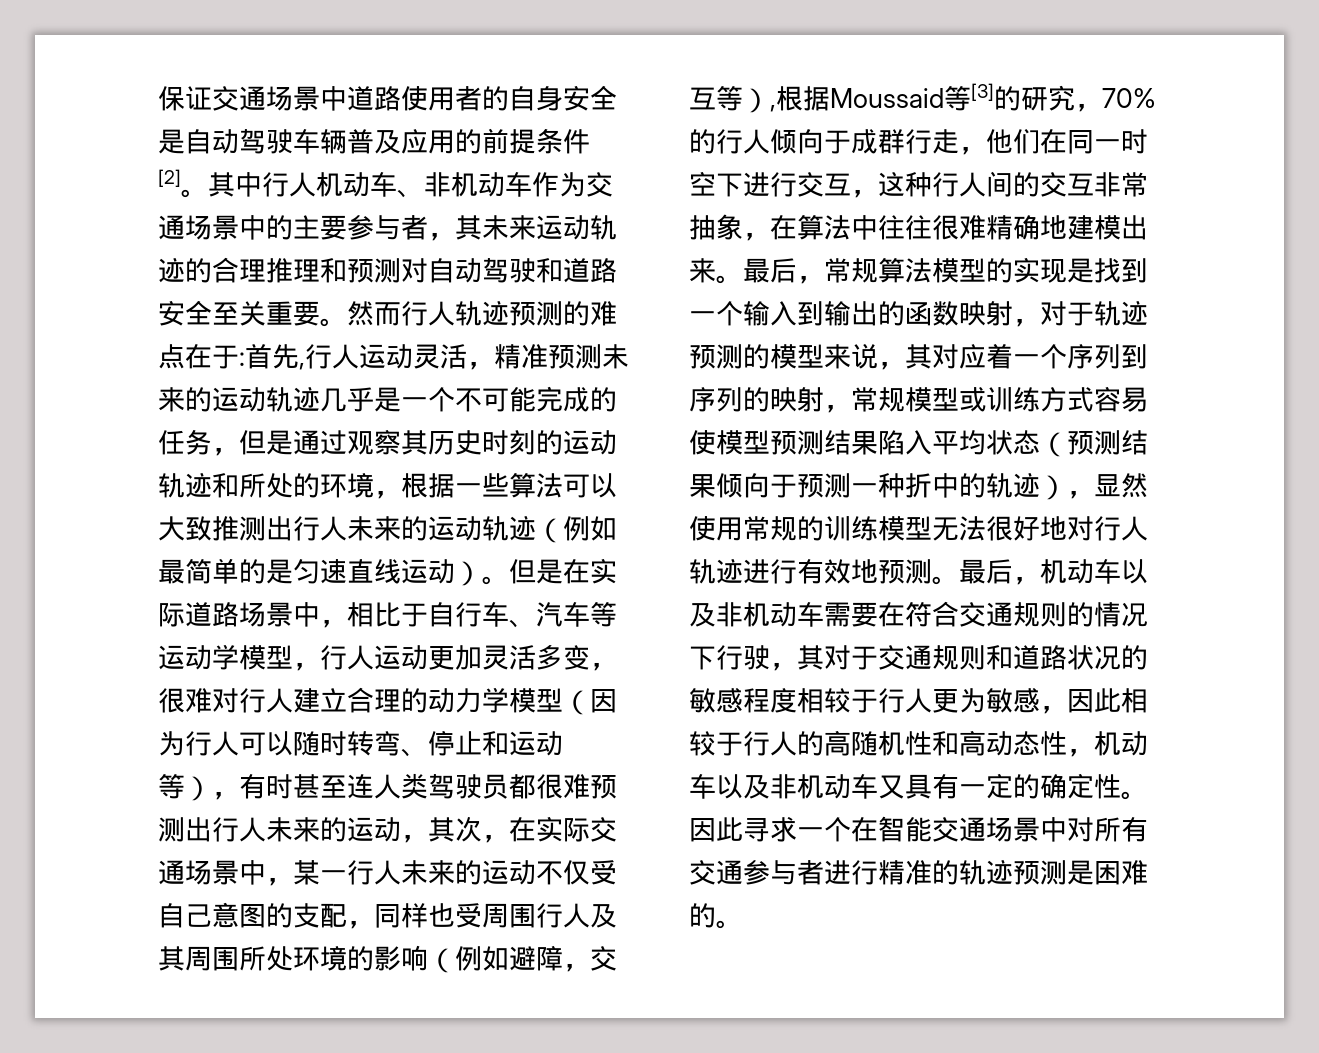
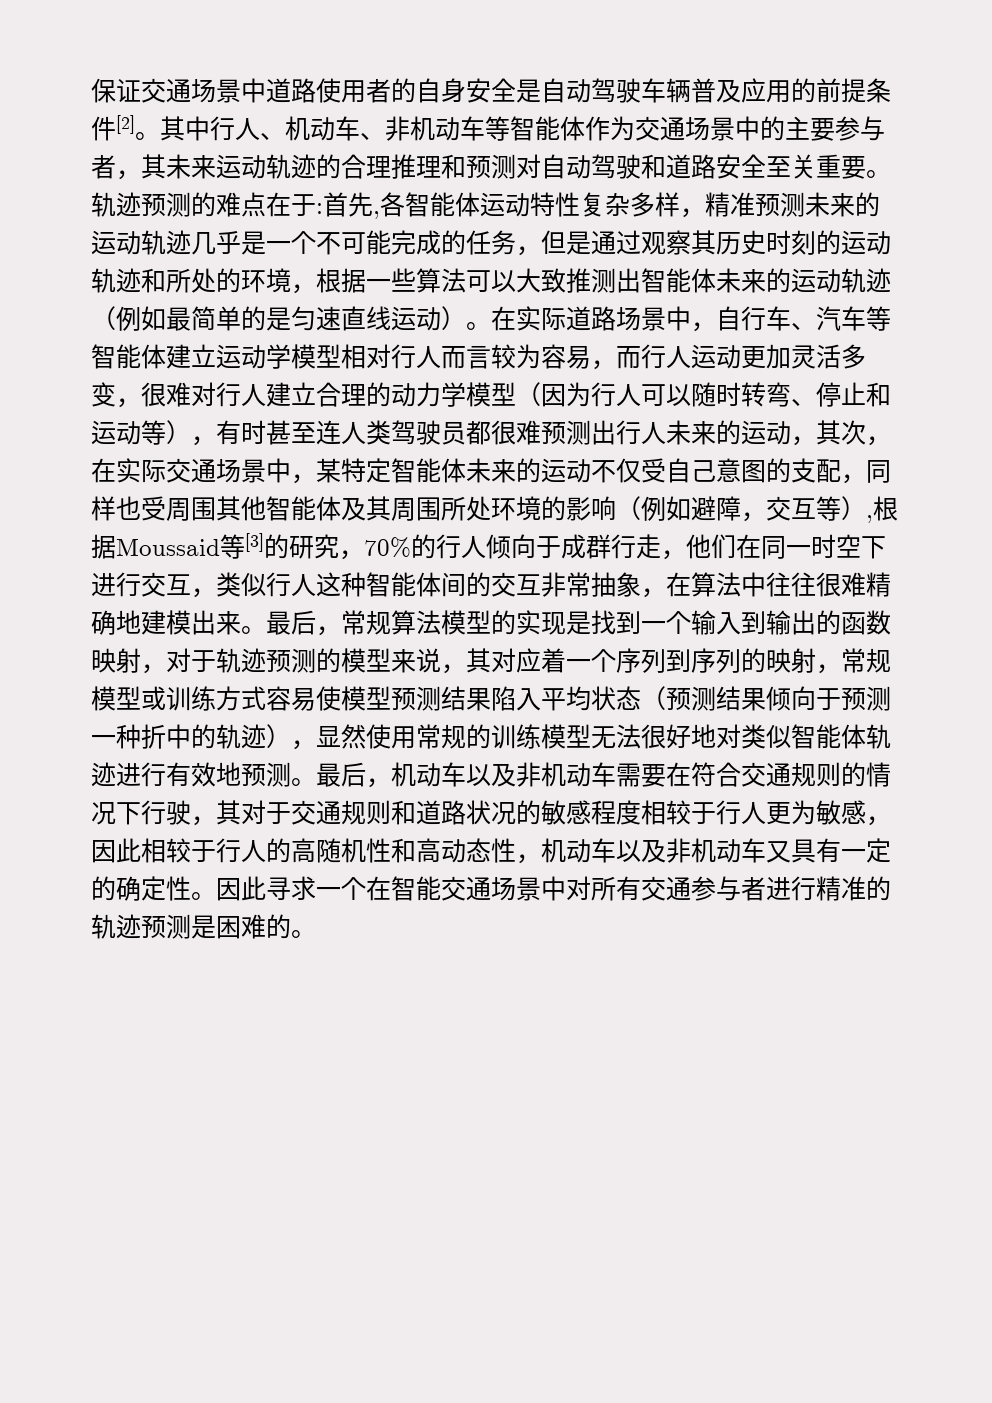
(316, 184) none -> [260,133,285,140] 、
(532, 184) none -> [485,116,585,141] 等智能体
[347,301,455,326] 然而行人 -> (891, 174) none
[305,344,467,369] 行人运动灵活 -> [380,192,680,217] 各智能体运动特性复杂多样
[293,516,347,541] 行人 -> [641,268,716,293] 智能体
[509,559,563,584] 但是 -> (491, 326) none
[347,602,428,627] 相比于 -> (716, 327) none
[158,644,320,671] 运动学模型， -> [91,344,641,370] 智能体建立运动学模型相对行人而言较为容易，而
[320,860,401,885] 一行人 -> [341,458,466,483] 特定智能体
[536,903,590,928] 行人 -> [216,496,341,521] 其他智能体
[878,172,986,197] 这种行人 -> [216,572,441,597] 类似行人这种智能体
[1094,516,1148,541] 行人 -> [741,724,866,749] 类似智能体

